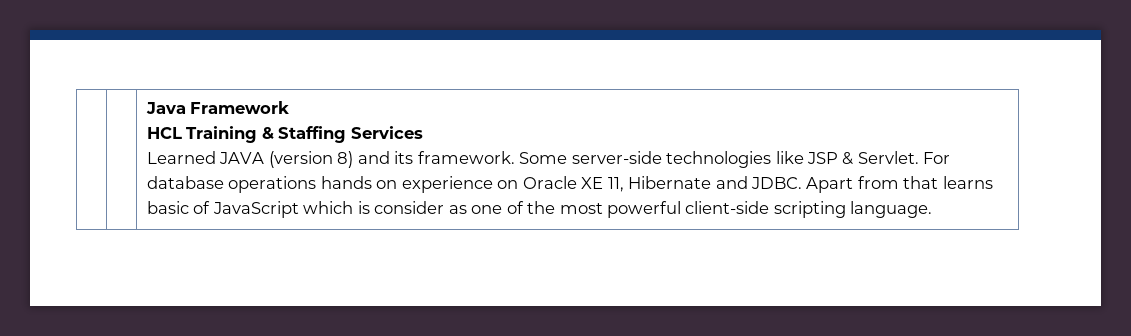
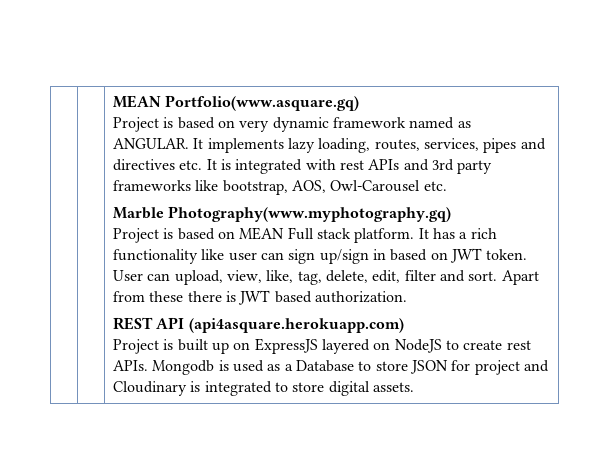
[145,101,290,114] [146,126,423,143] [146,151,951,168] [146,176,993,193] [146,201,933,218] | | Java Framework // HCL Training & Staffing Services // Learned JAVA (version 8) and its framework. Some server-side technologies like JSP & Servlet. For database operations hands on experience on Oracle XE 11, Hibernate and JDBC. Apart from that learns basic of JavaScript which is consider as one of the most powerful client-side scripting language. -> [113,95,360,111] [113,117,471,132] [113,138,546,153] [113,159,493,174] [113,180,447,195] [113,206,452,222] [113,227,497,243] [113,248,528,264] [113,270,539,285] [113,290,408,305] [113,317,404,333] [113,338,531,354] [113,360,550,375] [113,381,415,396] | | MEAN Portfolio(www.asquare.gq) // Project is based on very dynamic framework named as ANGULAR. It implements lazy loading, routes, services, pipes and directives etc. It is integrated with rest APIs and 3rd party frameworks like bootstrap, AOS, Owl-Carousel etc. // Marble Photography(www.myphotography.gq) // Project is based on MEAN Full stack platform. It has a rich functionality like user can sign up/sign in based on JWT token. User can upload, view, like, tag, delete, edit, filter and sort. Apart from these there is JWT based authorization. // REST API (api4asquare.herokuapp.com) // Project is built up on ExpressJS layered on NodeJS to create rest APIs. Mongodb is used as a Database to store JSON for project and Cloudinary is integrated to store digital assets.

